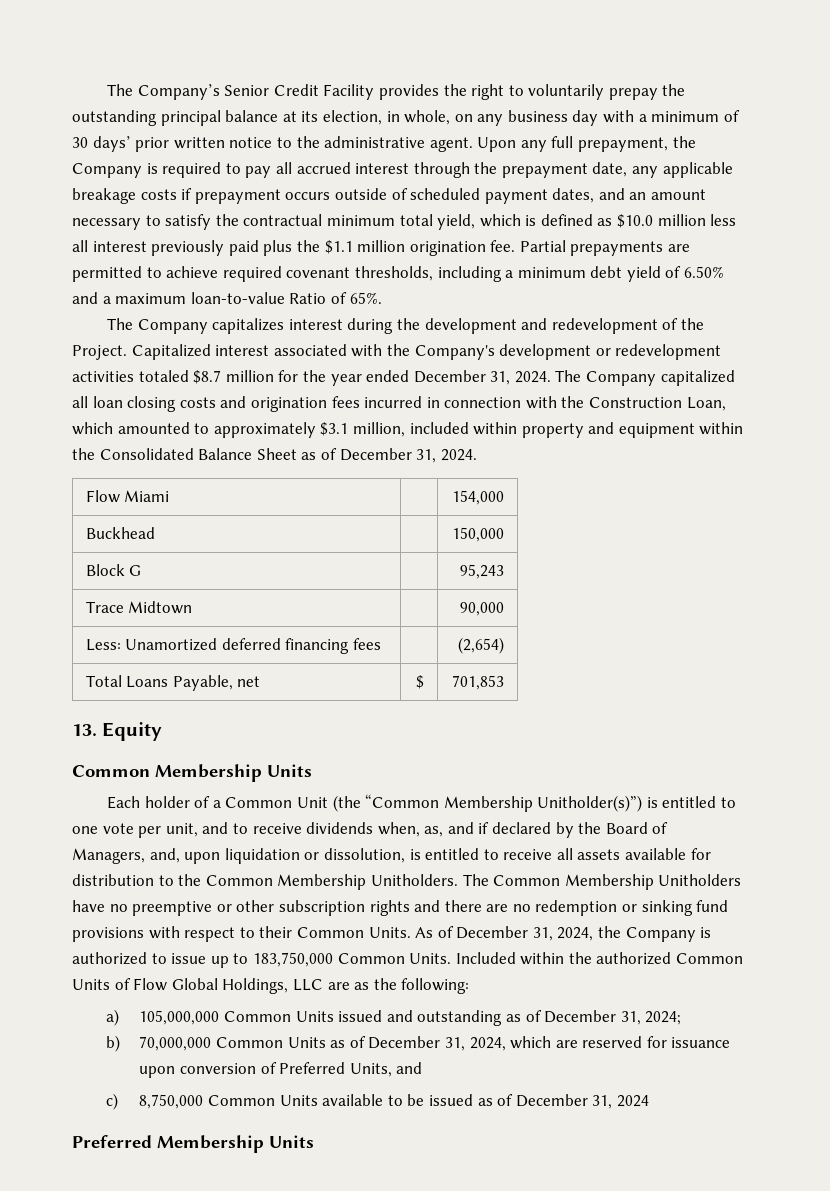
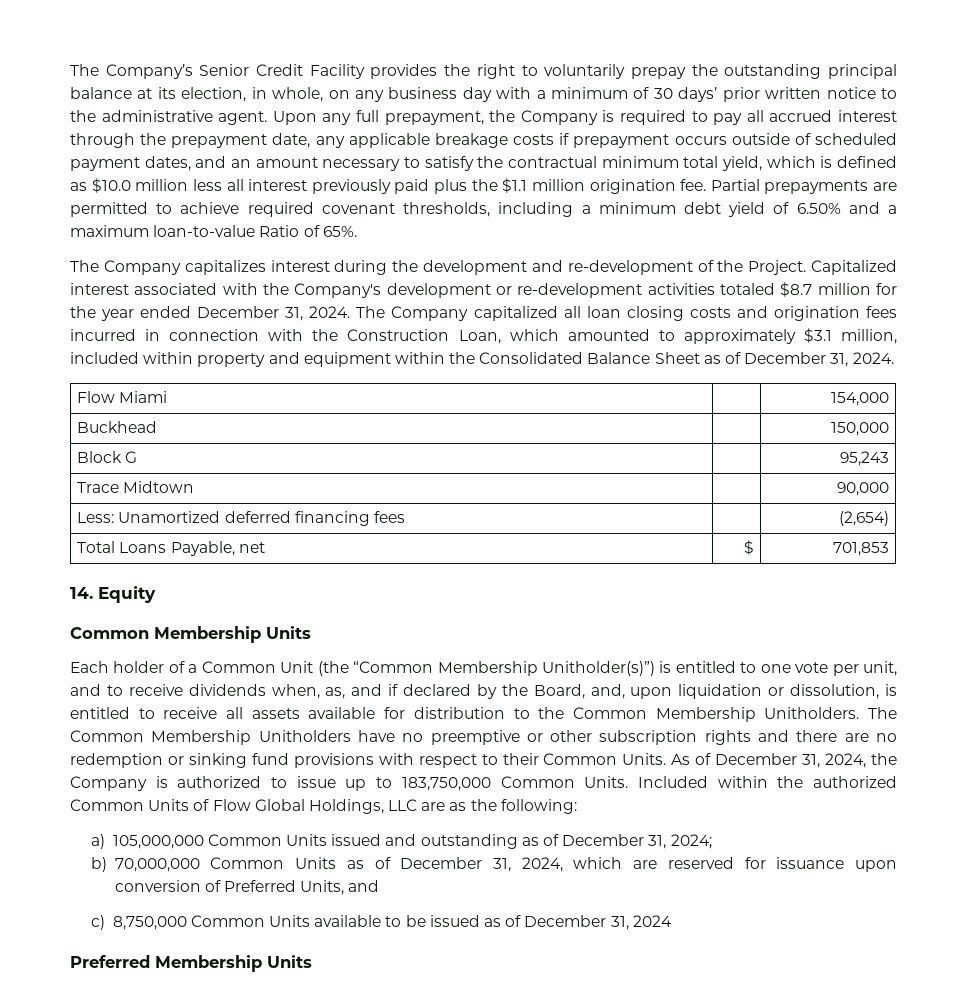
[551,318,658,334] redevelopment -> [567,260,693,275] re-development
[615,344,722,360] redevelopment -> [517,283,643,298] re-development
[72,724,97,736] 13. -> [70,587,93,599] 14.
[605,822,669,834] [72,848,145,864] Board of Managers, -> [533,684,585,699] Board,

